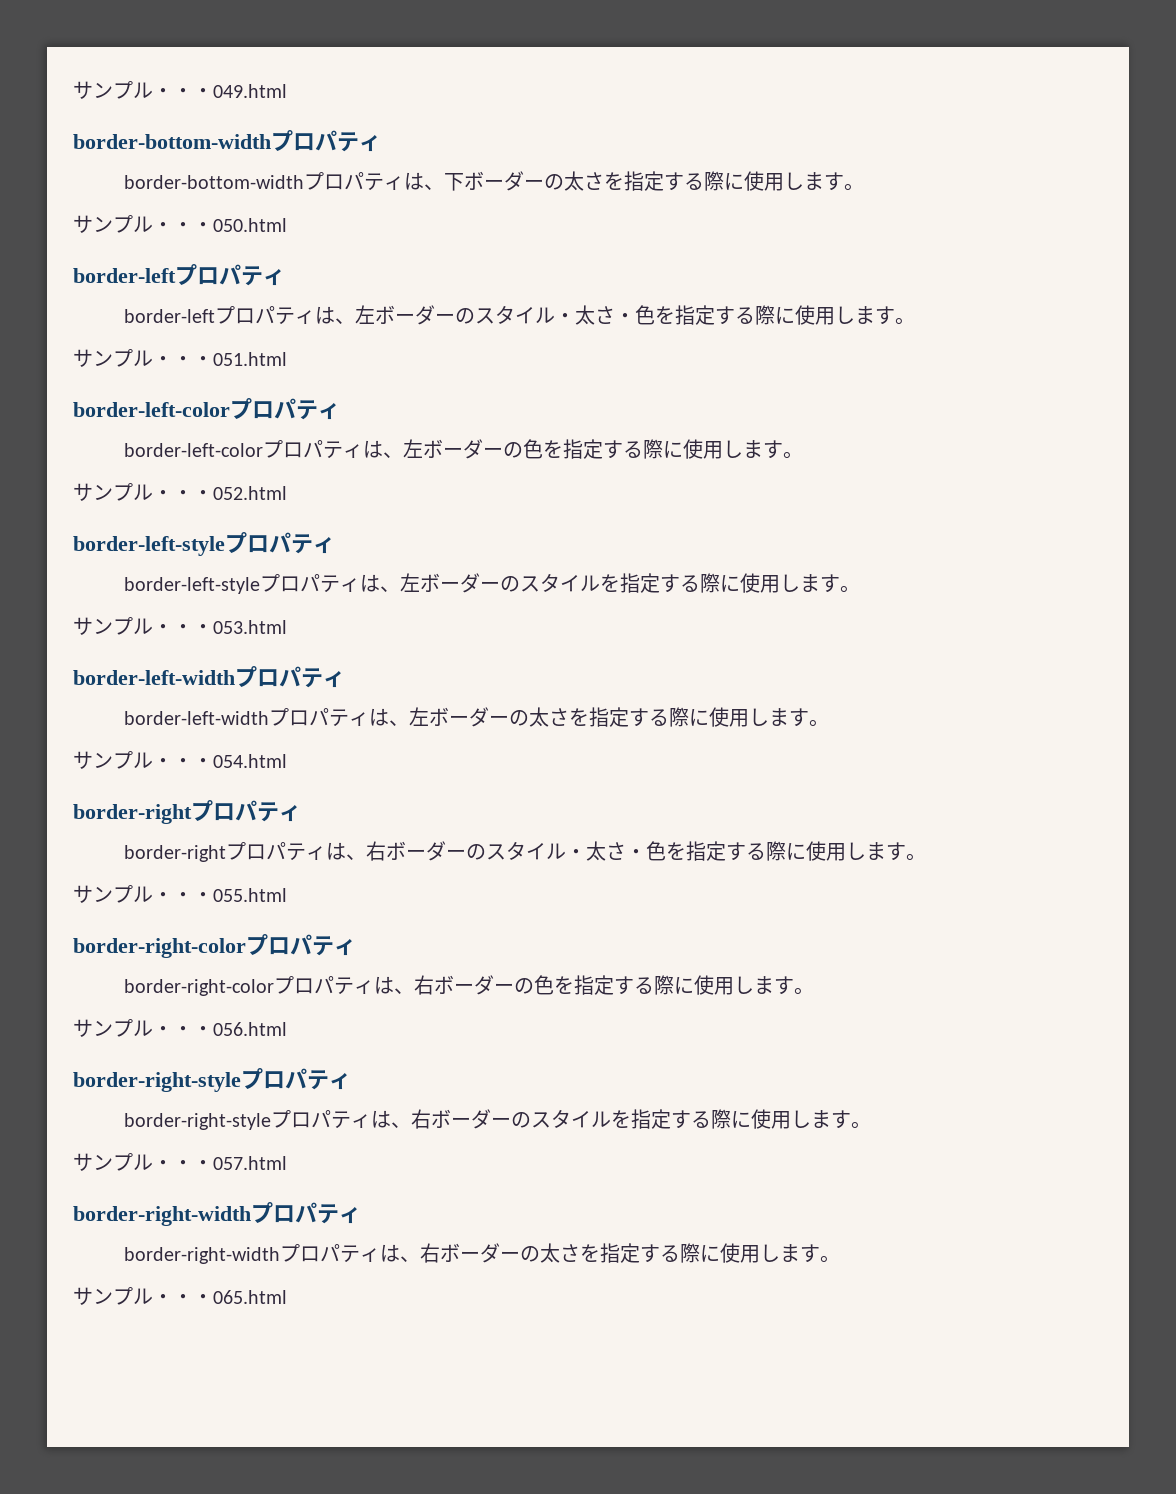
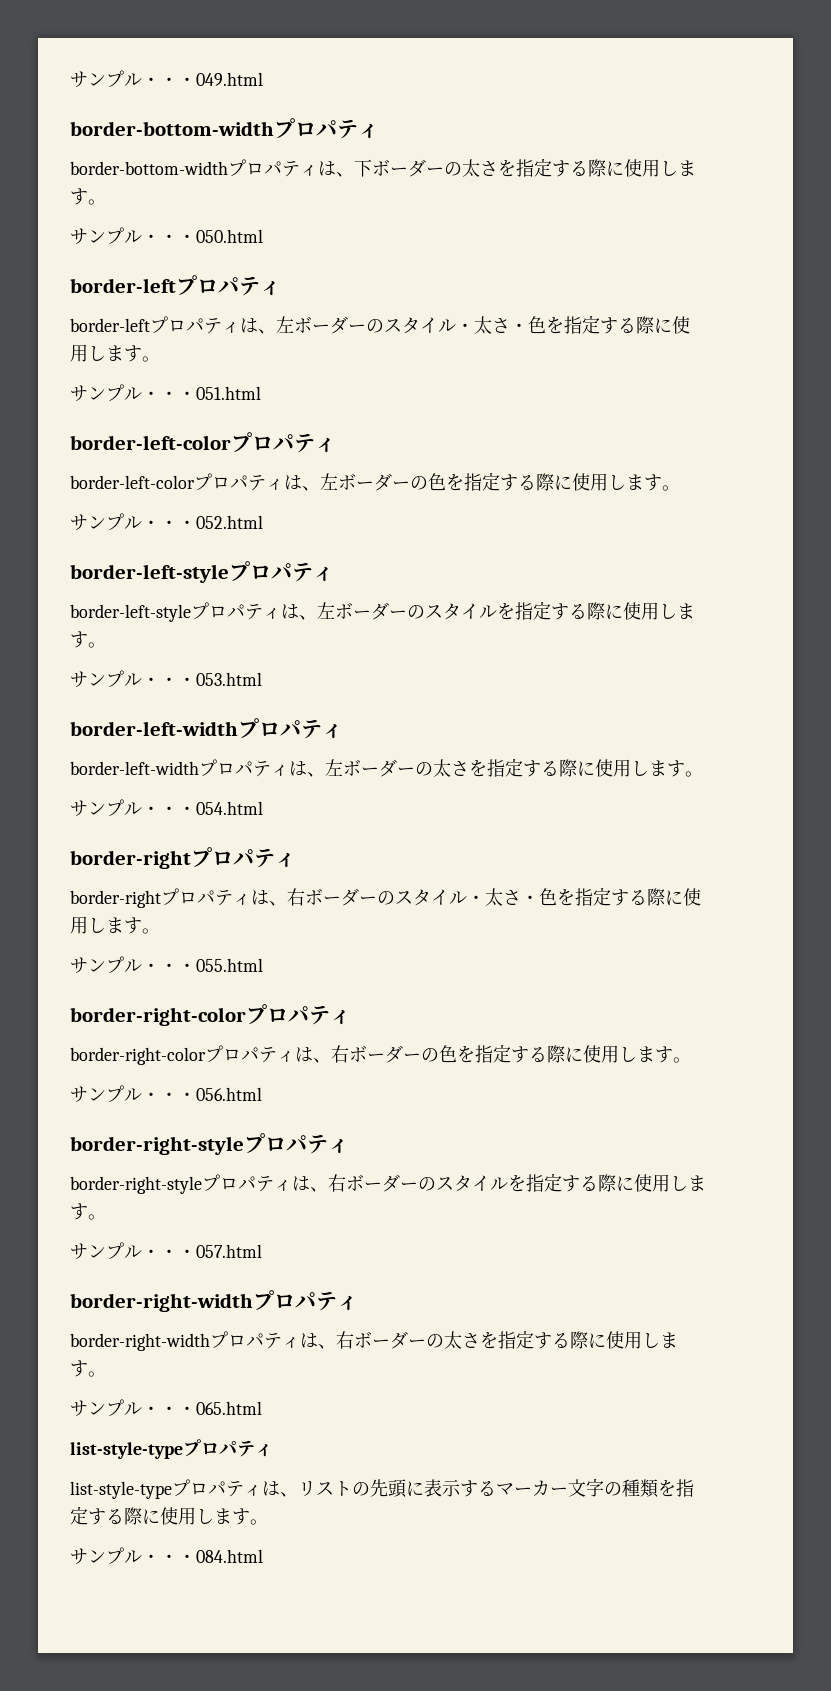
(287, 1297) none -> [70,1439,273,1459] [70,1478,694,1499] [70,1506,268,1525] [70,1547,263,1565] // list-style-typeプロパティ // list-style-typeプロパティは、リストの先頭に表示するマーカー文字の種類を指定する際に使用します。 // サンプル・・・084.html

